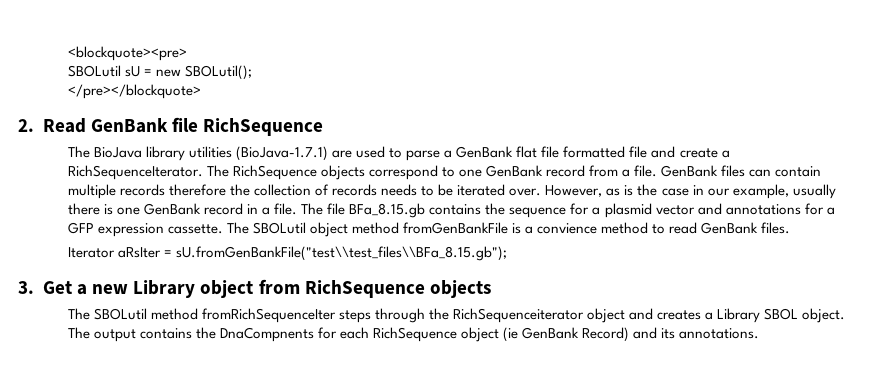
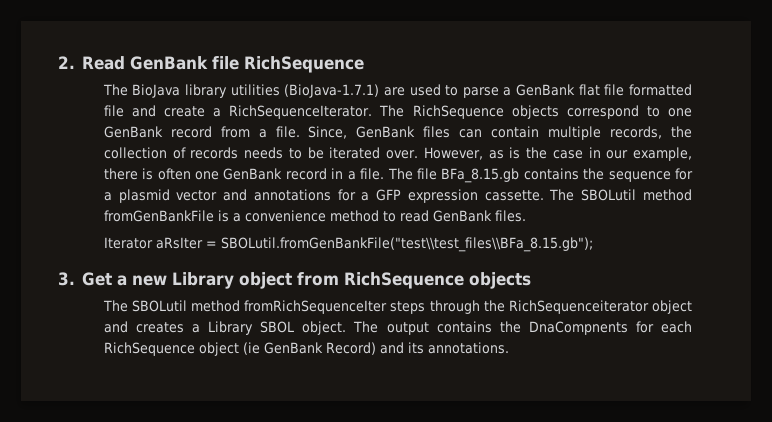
[67,46,187,61] [67,65,252,80] [67,84,201,99] <blockquote><pre> // SBOLutil sU = new SBOLutil(); // </pre></blockquote> // -> (58, 62) none
(658, 171) none -> [308,126,348,139] Since,
[119,184,226,196] records therefore -> [610,126,663,139] records,
[792,184,836,199] usually -> (692, 154) none
(113, 209) none -> [157,168,191,180] often
[309,222,348,237] object -> (637, 195) none
[537,223,598,234] convience -> [244,210,326,222] convenience
[175,246,507,261] sU.fromGenBankFile("test\\test_files\\BFa_8.15.gb"); -> [220,237,593,252] SBOLutil.fromGenBankFile("test\\test_files\\BFa_8.15.gb");

